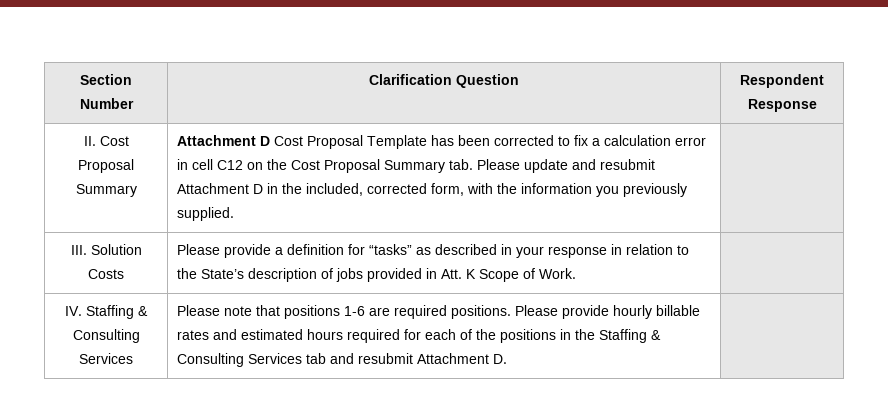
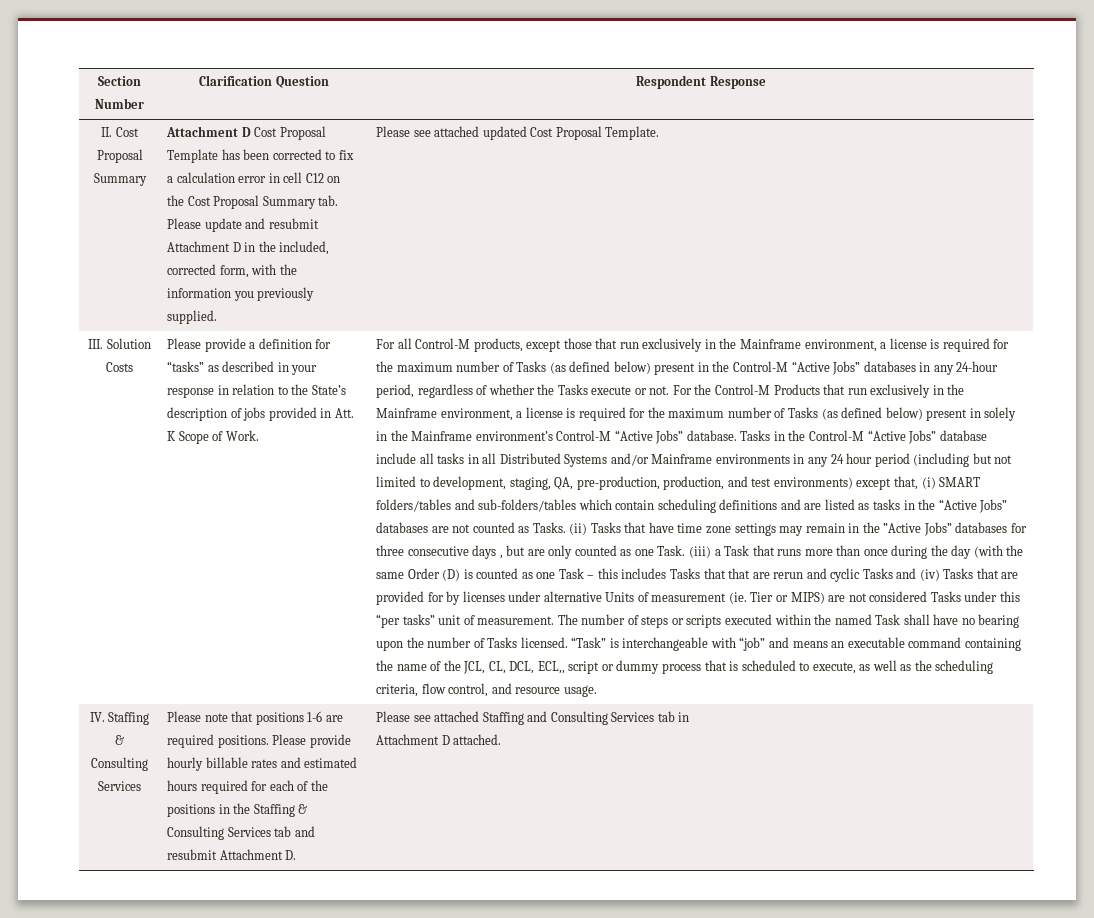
(234, 214) none -> [376,126,660,140] Please see attached updated Cost Proposal Template.
(576, 273) none -> [376,338,1010,352] [376,361,999,375] [376,384,965,398] [376,407,1017,421] [376,430,987,444] [376,453,1013,467] [376,476,981,490] [376,499,1008,513] [376,522,1027,536] [376,545,1024,559] [376,568,1019,582] [376,591,1020,605] [376,614,1020,628] [376,637,1021,651] [376,660,994,674] [376,683,597,697] For all Control-M products, except those that run exclusively in the Mainframe environment, a license is required for the maximum number of Tasks (as defined below) present in the Control-M “Active Jobs” databases in any 24-hour period, regardless of whether the Tasks execute or not. For the Control-M Products that run exclusively in the Mainframe environment, a license is required for the maximum number of Tasks (as defined below) present in solely in the Mainframe environment’s Control-M “Active Jobs” database. Tasks in the Control-M “Active Jobs” database include all tasks in all Distributed Systems and/or Mainframe environments in any 24 hour period (including but not limited to development, staging, QA, pre-production, production, and test environments) except that, (i) SMART folders/tables and sub-folders/tables which contain scheduling definitions and are listed as tasks in the “Active Jobs” databases are not counted as Tasks. (ii) Tasks that have time zone settings may remain in the ”Active Jobs” databases for three consecutive days , but are only counted as one Task. (iii) a Task that runs more than once during the day (with the same Order (D) is counted as one Task – this includes Tasks that that are rerun and cyclic Tasks and (iv) Tasks that are provided for by licenses under alternative Units of measurement (ie. Tier or MIPS) are not considered Tasks under this “per tasks” unit of measurement. The number of steps or scripts executed within the named Task shall have no bearing upon the number of Tasks licensed. “Task” is interchangeable with “job” and means an executable command containing the name of the JCL, CL, DCL, ECL,, script or dummy process that is scheduled to execute, as well as the scheduling criteria, flow control, and resource usage.
(507, 359) none -> [376,711,690,725] [376,734,502,745] Please see attached Staffing and Consulting Services tab in // Attachment D attached.

